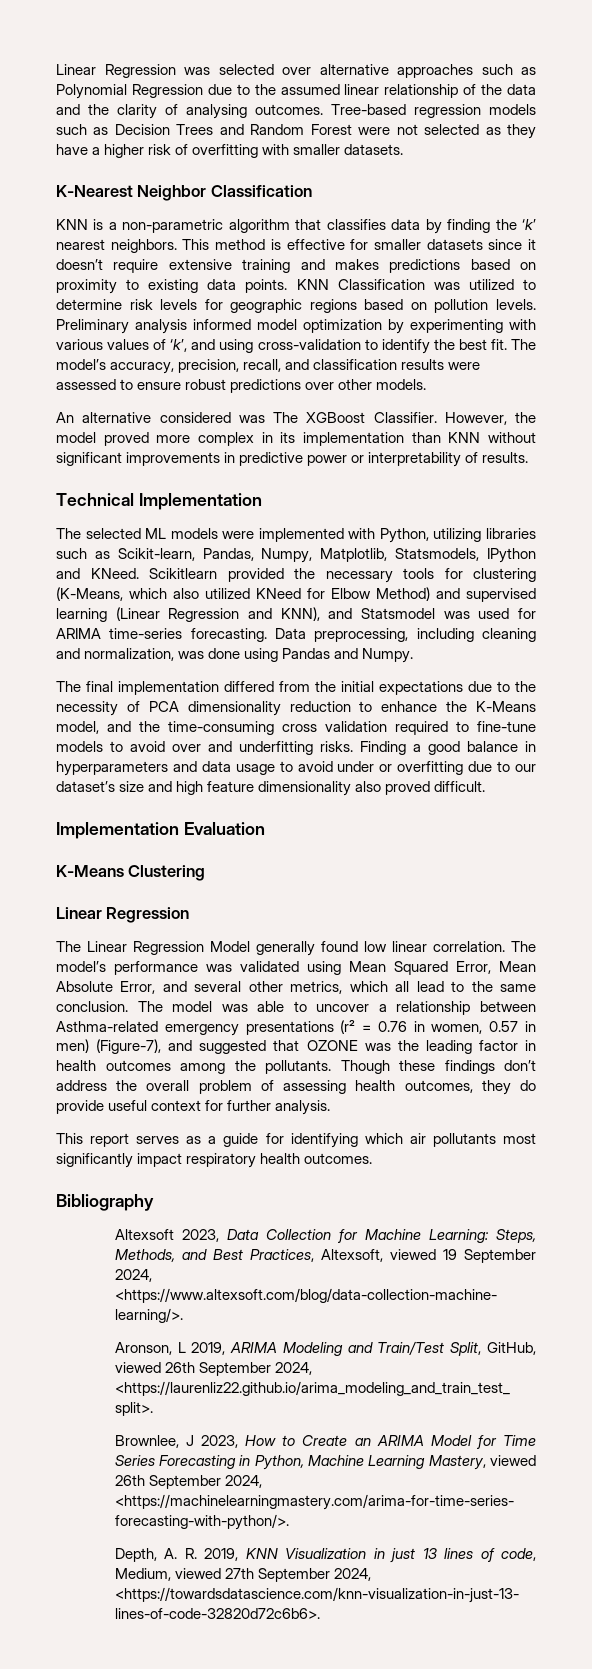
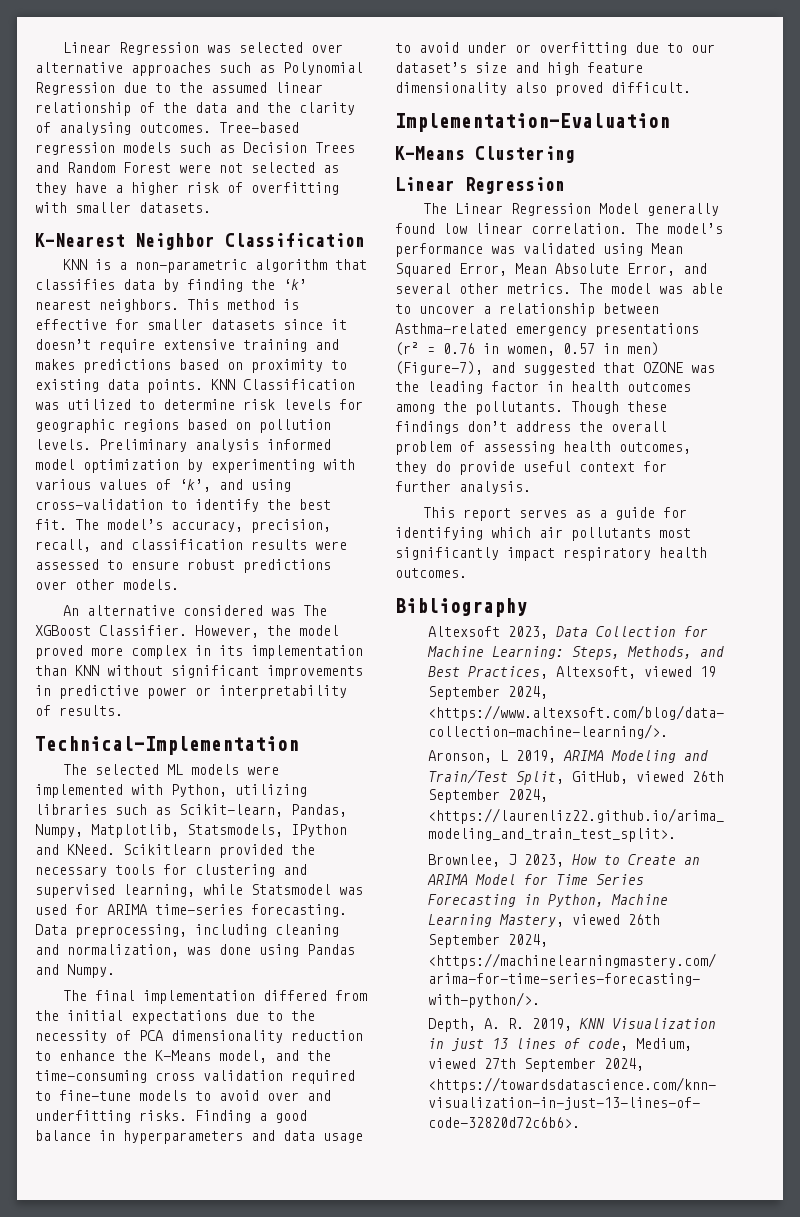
[56,493,262,510] Technical Implementation -> [35,736,299,755] Technical-Implementation
[56,587,536,602] [56,607,353,622] (K-Means, which also utilized KNeed for Elbow Method) and supervised learning (Linear Regression and KNN), and -> [283,864,307,875] [35,884,243,898] and supervised learning, while
[56,822,265,839] Implementation Evaluation -> [395,113,670,132] Implementation-Evaluation
[290,981,536,994] [56,1001,128,1012] metrics, which all lead to the same conclusion. -> [507,283,571,294] metrics.

